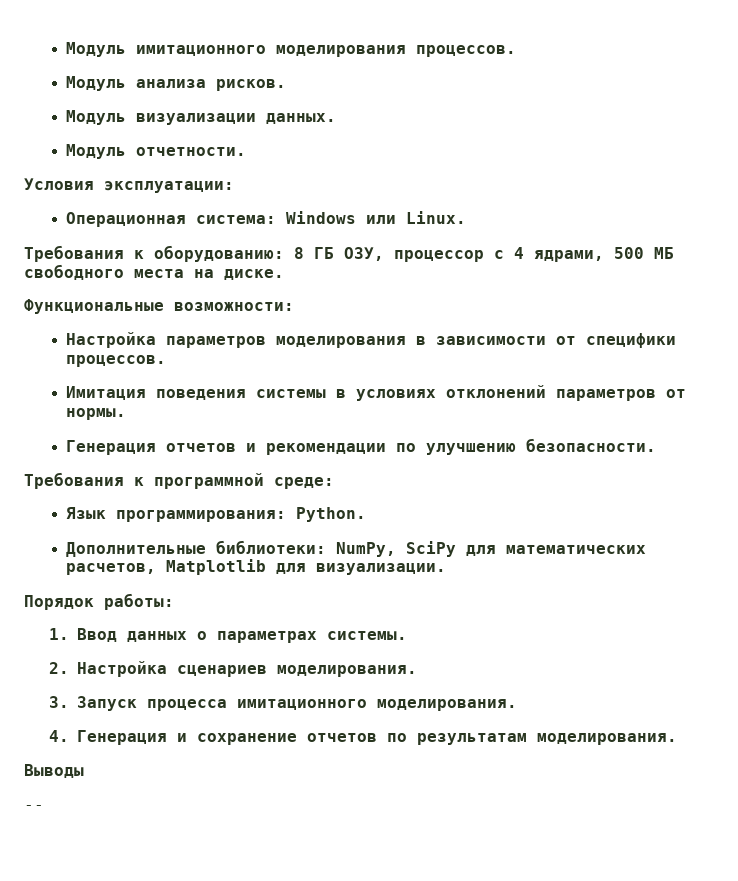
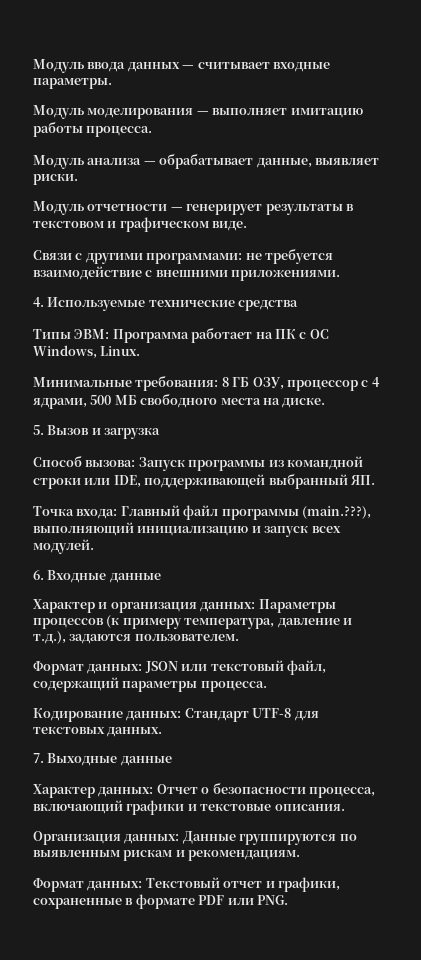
[66,42,517,57] [66,76,287,91] [66,110,337,125] [66,144,247,159] [24,178,234,193] [66,211,467,227] [24,245,284,262] Модуль имитационного моделирования процессов. // Модуль анализа рисков. // Модуль визуализации данных. // Модуль отчетности. // Условия эксплуатации: // Операционная система: Windows или Linux. // Требования к оборудованию: -> [33,59,330,73] [33,78,112,89] [33,105,363,119] [33,121,153,137] [33,153,379,169] [33,174,78,185] [33,201,353,215] [33,217,248,232] [33,248,333,264] [33,266,341,281] [33,297,299,311] [33,327,329,343] [33,345,141,359] [33,375,219,391] Модуль ввода данных — считывает входные параметры. // Модуль моделирования — выполняет имитацию работы процесса. // Модуль анализа — обрабатывает данные, выявляет риски. // Модуль отчетности — генерирует результаты в текстовом и графическом виде. // Связи с другими программами: не требуется взаимодействие с внешними приложениями. // 4. Используемые технические средства // Типы ЭВМ: Программа работает на ПК с ОС Windows, Linux. // Минимальные требования:
[24,299,294,314] [66,332,677,348] [66,355,167,367] [66,385,687,401] [66,408,127,420] [66,438,657,455] [24,472,334,489] [66,507,367,522] [66,540,647,557] [66,559,447,575] [24,593,174,610] [48,628,407,643] [48,661,417,677] [48,696,517,711] [48,730,677,745] [24,764,84,778] [24,805,44,810] Функциональные возможности: // Настройка параметров моделирования в зависимости от специфики процессов. // Имитация поведения системы в условиях отклонений параметров от нормы. // Генерация отчетов и рекомендации по улучшению безопасности. // Требования к программной среде: // Язык программирования: Python. // Дополнительные библиотеки: NumPy, SciPy для математических расчетов, Matplotlib для визуализации. // Порядок работы: // 1. Ввод данных о параметрах системы. // 2. Настройка сценариев моделирования. // 3. Запуск процесса имитационного моделирования. // 4. Генерация и сохранение отчетов по результатам моделирования. // Выводы // -- -> [33,425,161,439] [33,455,363,471] [33,473,375,489] [33,505,371,520] [33,522,341,537] [33,539,94,554] [33,570,161,583] [33,599,336,613] [33,615,352,629] [33,631,239,644] [33,660,326,675] [33,677,267,692] [33,708,319,722] [33,727,163,737] [33,753,172,766] [33,782,375,798] [33,800,345,815] [33,831,357,845] [33,850,301,861] [33,877,340,892] [33,894,288,909] 5. Вызов и загрузка // Способ вызова: Запуск программы из командной строки или IDE, поддерживающей выбранный ЯП. // Точка входа: Главный файл программы (main.???), выполняющий инициализацию и запуск всех модулей. // 6. Входные данные // Характер и организация данных: Параметры процессов (к примеру температура, давление и т.д.), задаются пользователем. // Формат данных: JSON или текстовый файл, содержащий параметры процесса. // Кодирование данных: Стандарт UTF-8 для текстовых данных. // 7. Выходные данные // Характер данных: Отчет о безопасности процесса, включающий графики и текстовые описания. // Организация данных: Данные группируются по выявленным рискам и рекомендациям. // Формат данных: Текстовый отчет и графики, сохраненные в формате PDF или PNG.

